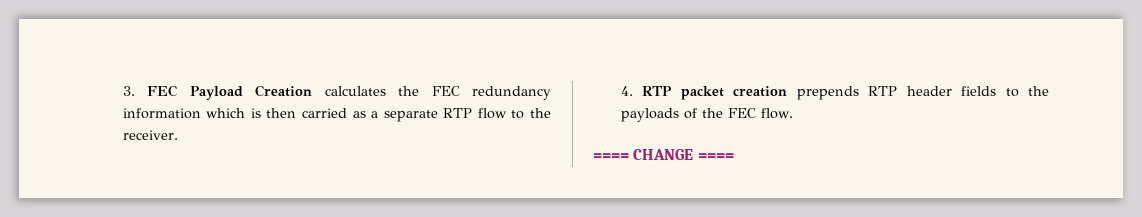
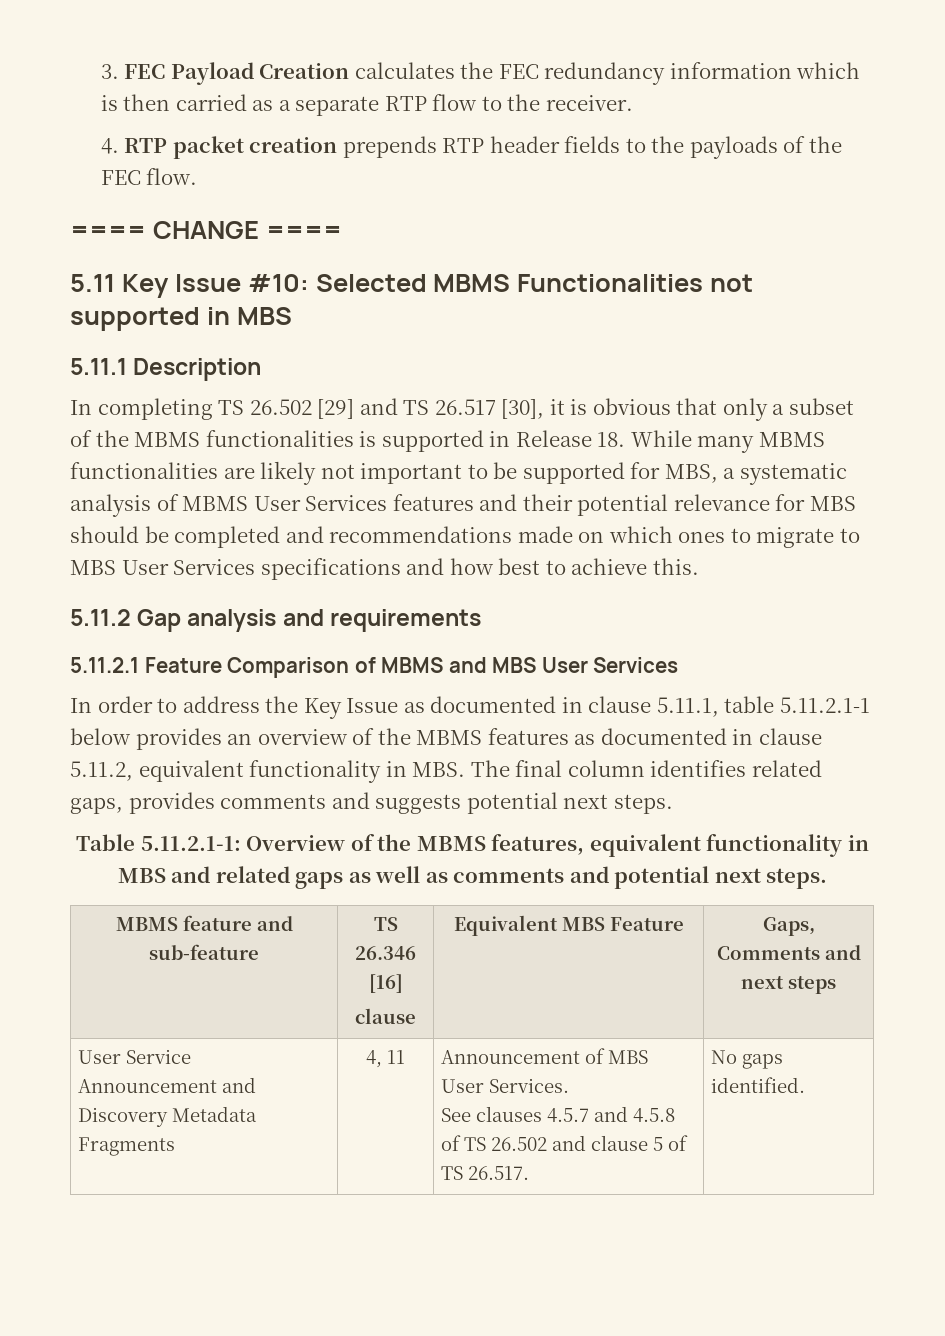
(734, 156) none -> [70,274,754,298] [70,307,292,331] [70,358,262,381] [70,398,855,421] [70,430,825,453] [70,461,847,485] [70,494,856,517] [70,526,860,548] [70,558,699,580] [70,609,481,632] [70,657,679,678] [70,696,870,719] [70,728,822,750] [70,760,822,783] [70,792,673,814] [76,834,869,857] [117,866,828,889] [115,915,293,931] [149,944,259,960] [373,917,398,931] [355,946,416,960] [368,974,403,993] [355,1008,416,1024] [453,915,684,936] [762,917,815,936] [716,945,861,960] [741,976,837,994] [78,1049,192,1064] [78,1077,257,1093] [78,1106,258,1127] [78,1137,176,1156] [366,1050,405,1068] [441,1048,649,1064] [441,1078,570,1093] [441,1106,676,1122] [441,1135,689,1151] [441,1166,530,1180] [711,1050,784,1069] [711,1077,806,1093] // 5.11 Key Issue #10: Selected MBMS Functionalities not supported in MBS // 5.11.1 Description // In completing TS 26.502 [29] and TS 26.517 [30], it is obvious that only a subset of the MBMS functionalities is supported in Release 18. While many MBMS functionalities are likely not important to be supported for MBS, a systematic analysis of MBMS User Services features and their potential relevance for MBS should be completed and recommendations made on which ones to migrate to MBS User Services specifications and how best to achieve this. // 5.11.2 Gap analysis and requirements // 5.11.2.1 Feature Comparison of MBMS and MBS User Services // In order to address the Key Issue as documented in clause 5.11.1, table 5.11.2.1-1 below provides an overview of the MBMS features as documented in clause 5.11.2, equivalent functionality in MBS. The final column identifies related gaps, provides comments and suggests potential next steps. // Table 5.11.2.1-1: Overview of the MBMS features, equivalent functionality in MBS and related gaps as well as comments and potential next steps. // MBMS feature and sub-feature | TS 26.346 [16] // clause | Equivalent MBS Feature | Gaps, Comments and next steps // User Service Announcement and Discovery Metadata Fragments | 4, 11 | Announcement of MBS User Services. // See clauses 4.5.7 and 4.5.8 of TS 26.502 and clause 5 of TS 26.517. | No gaps identified.

